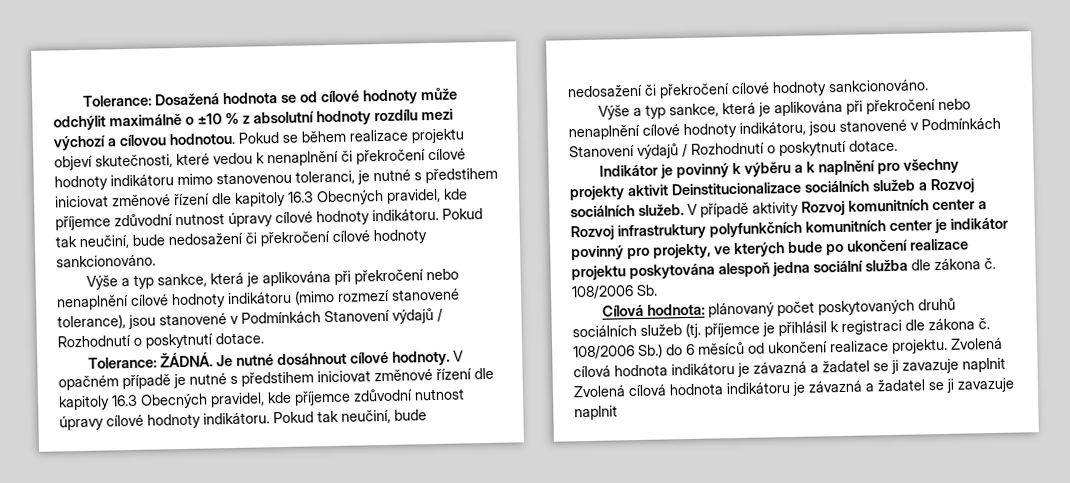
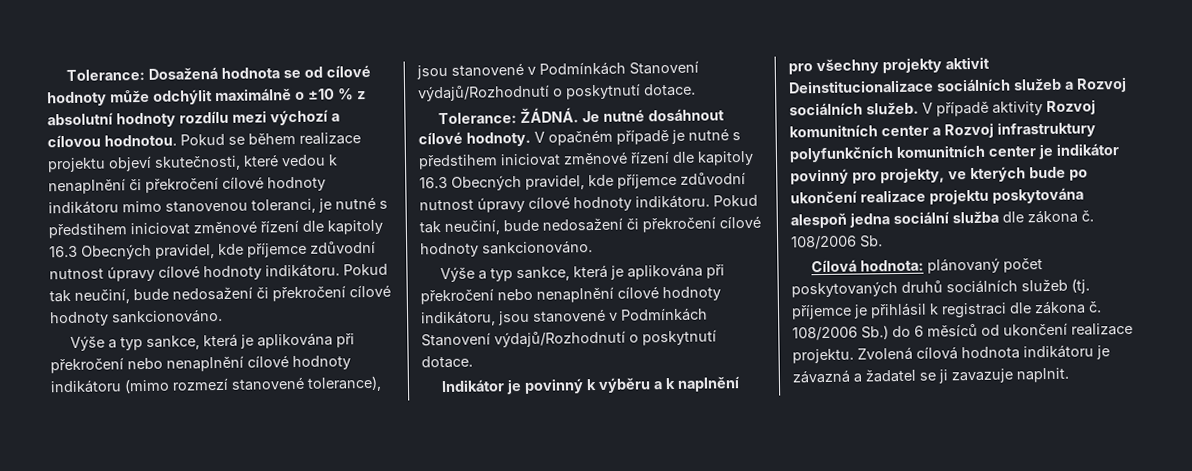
[392,308,443,324] [57,334,131,348] výdajů / Rozhodnutí -> [418,84,550,102] výdajů/Rozhodnutí
[637,142,765,159] výdajů / Rozhodnutí -> [494,330,626,348] výdajů/Rozhodnutí
[962,357,1006,373] [573,377,1015,398] [574,405,618,421] naplnit Zvolená cílová hodnota indikátoru je závazná a žadatel se ji zavazuje naplnit -> [1016,367,1069,383] naplnit.

